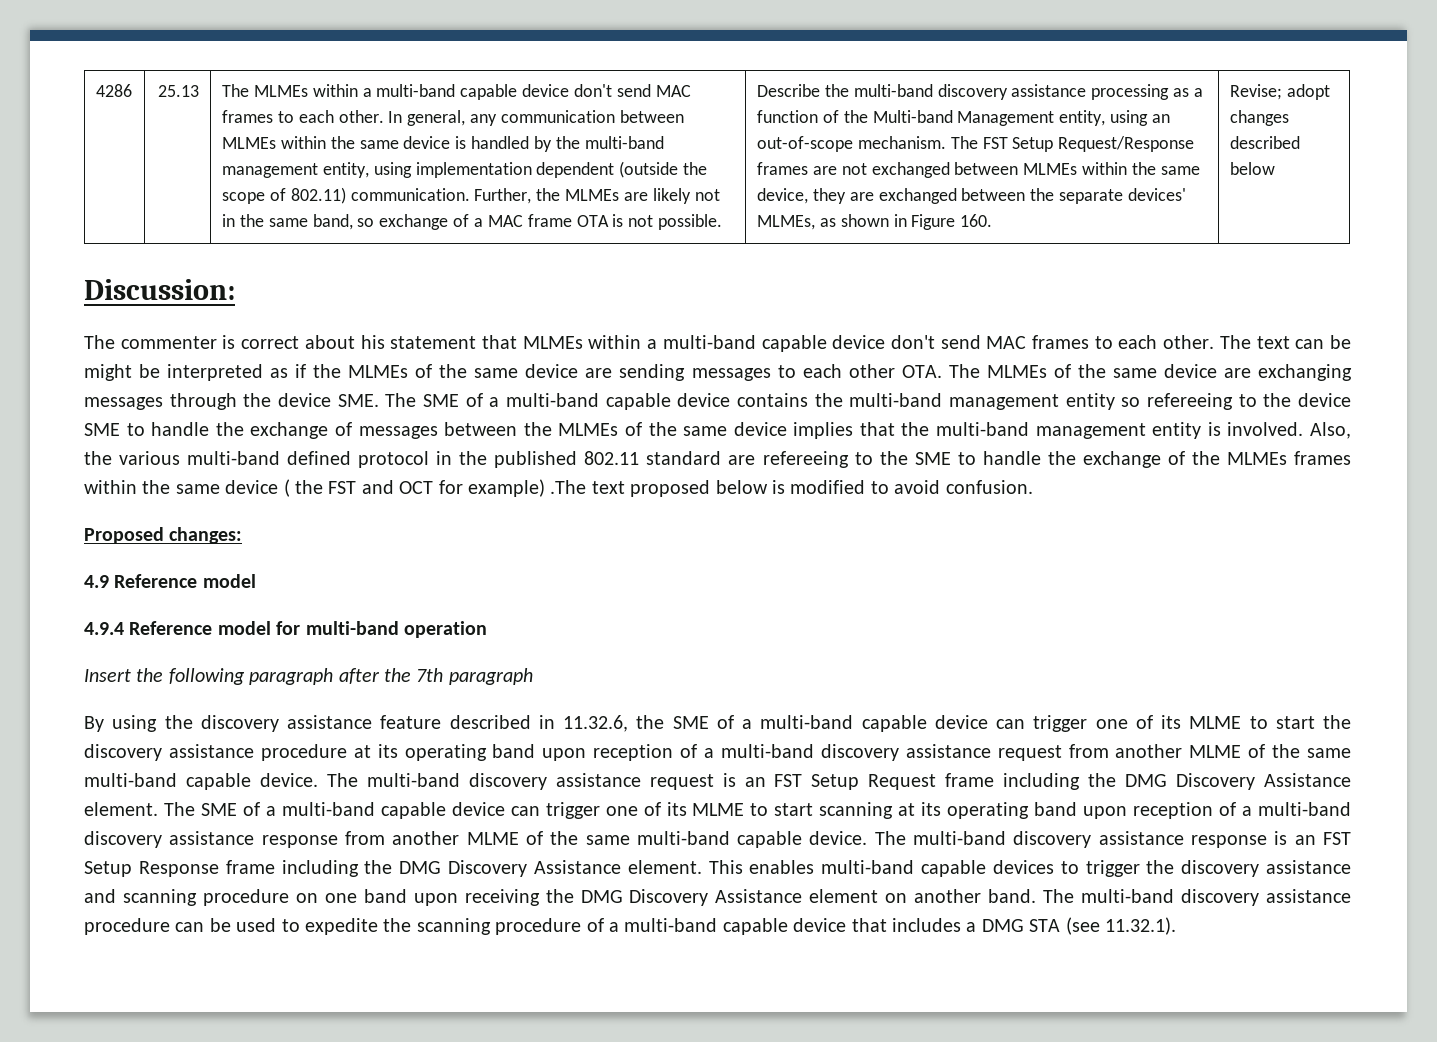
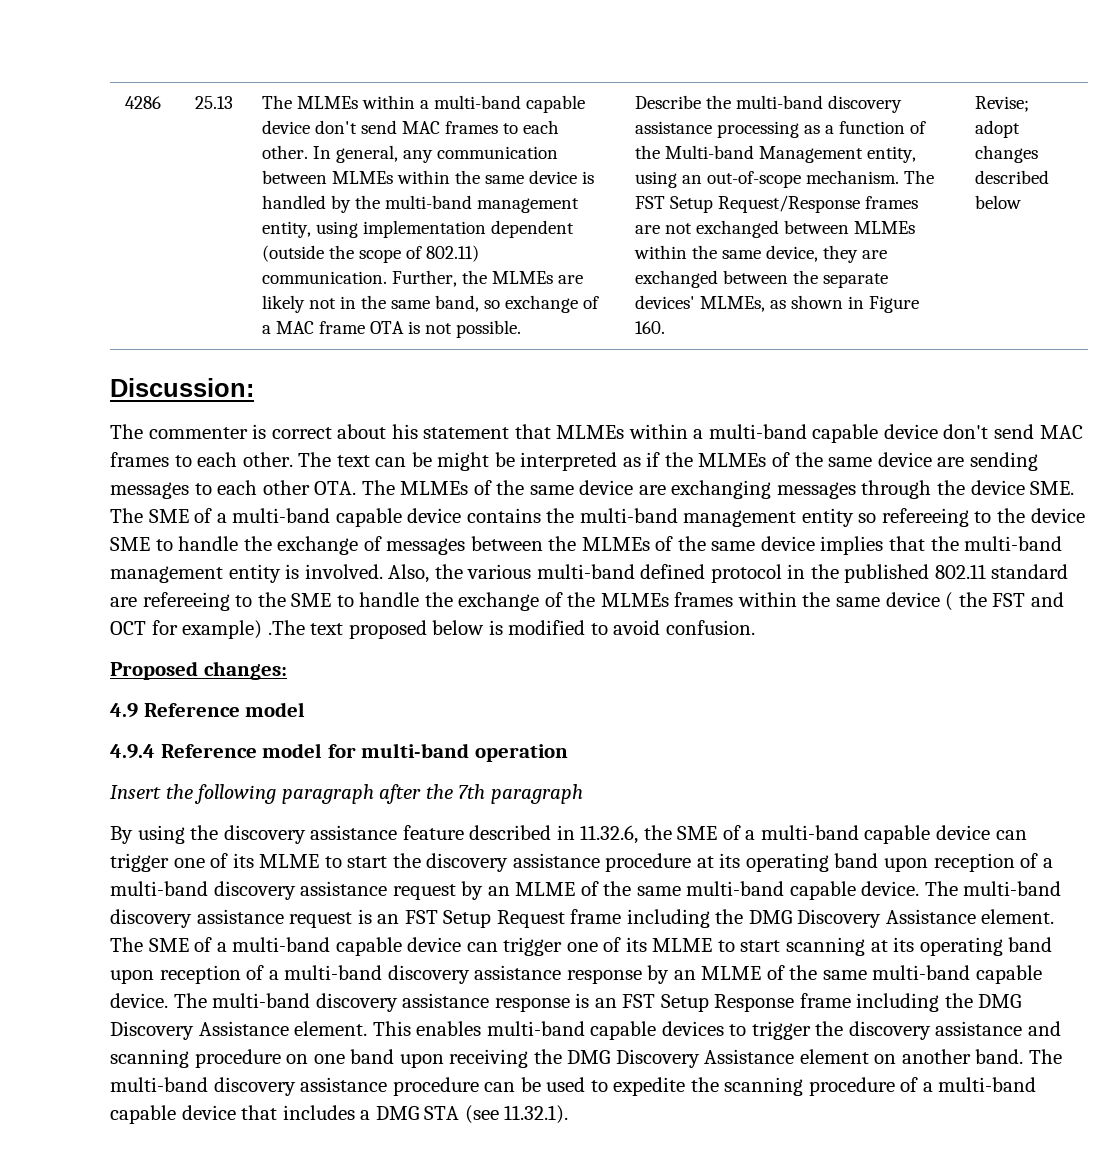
[1068,744,1183,758] from another -> [461,881,510,900] by an
[344,831,460,845] from another -> [647,965,696,984] by an

